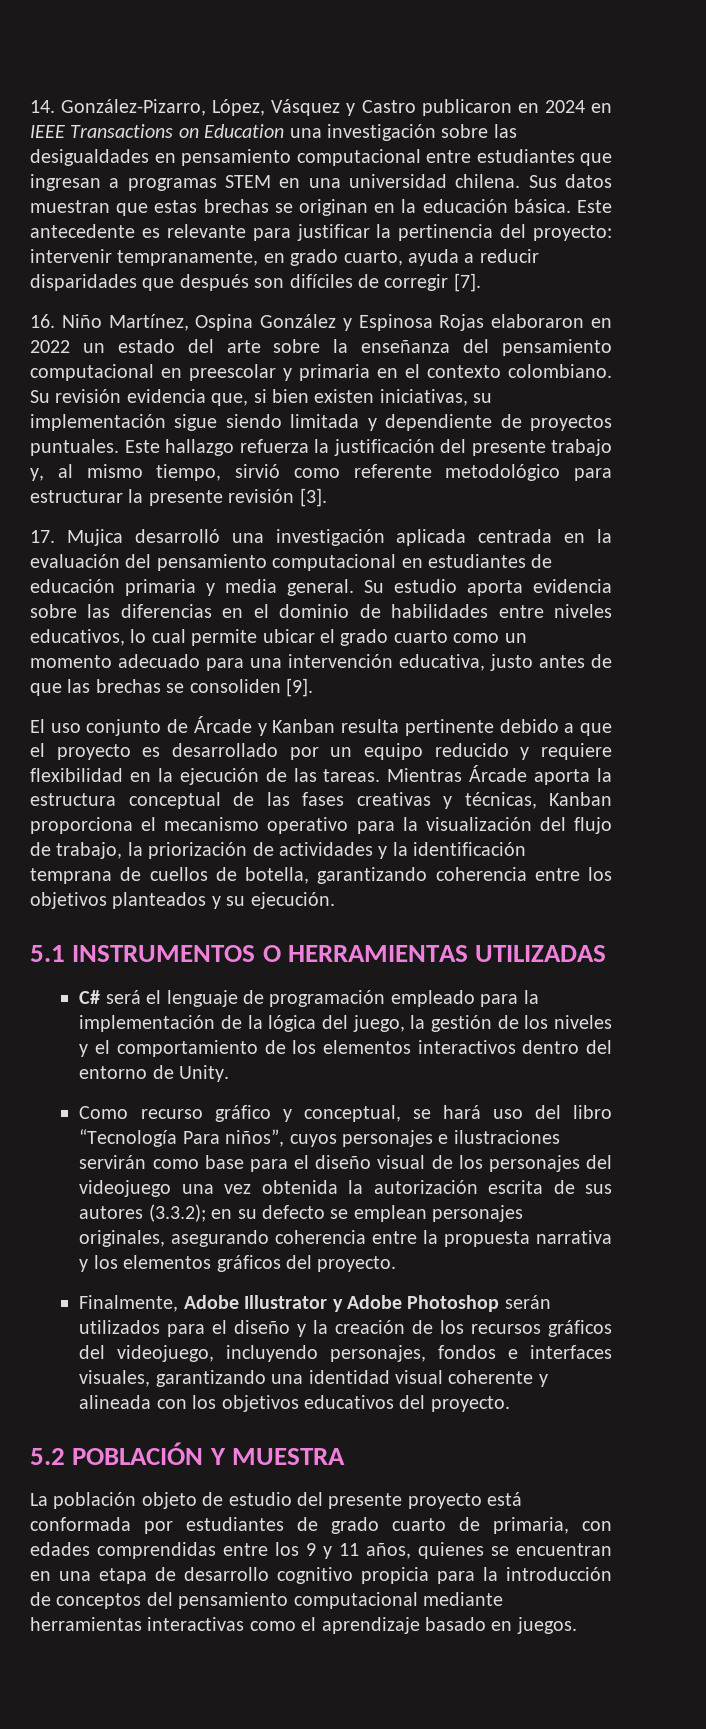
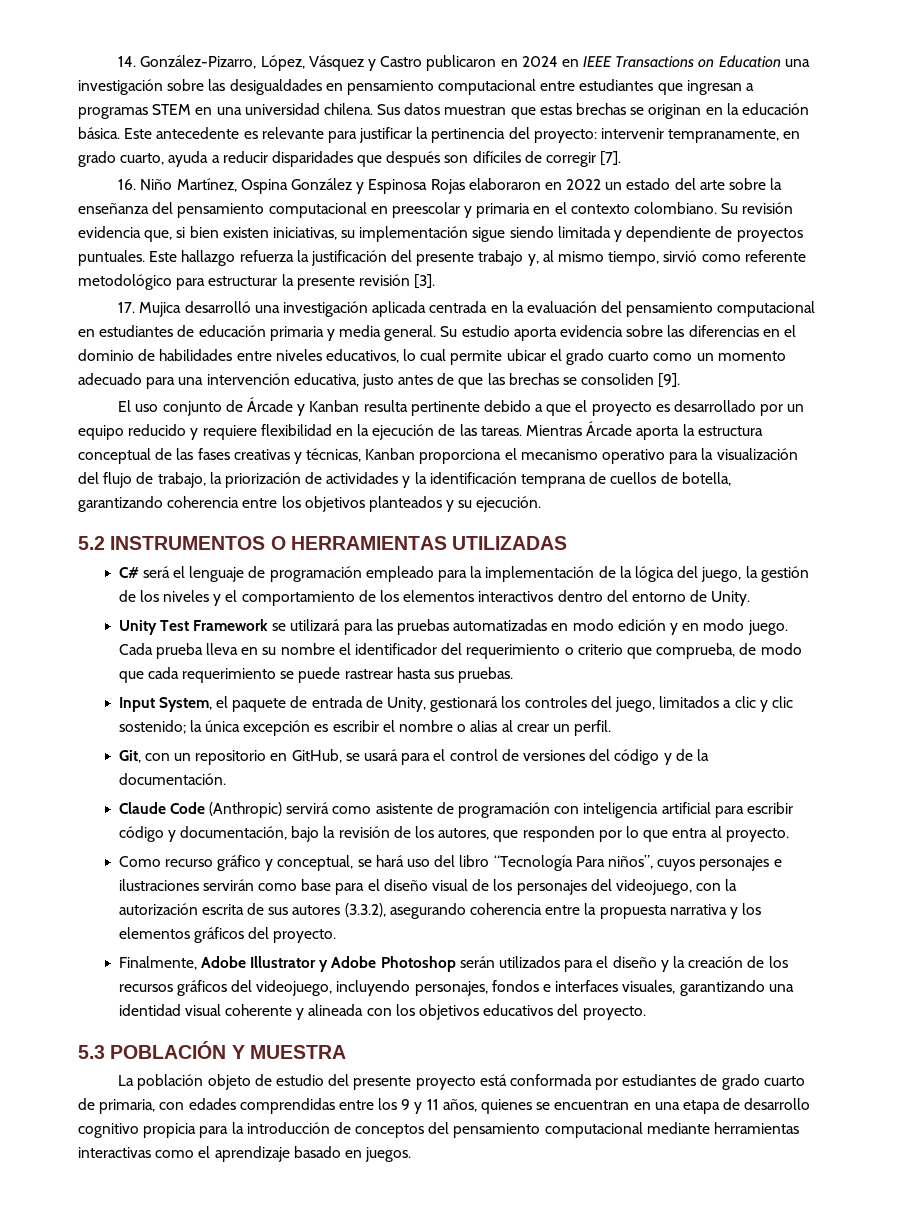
[30,945,65,962] 5.1 -> [78,536,105,550] 5.2
(230, 1073) none -> [118,619,788,635] [118,643,802,659] [118,667,514,683] [118,696,793,712] [118,720,612,736] [118,749,709,765] [118,773,226,785] [118,802,793,818] [118,826,789,842] // Unity Test Framework se utilizará para las pruebas automatizadas en modo edición y en modo juego. Cada prueba lleva en su nombre el identificador del requerimiento o criterio que comprueba, de modo que cada requerimiento se puede rastrear hasta sus pruebas. // Input System, el paquete de entrada de Unity, gestionará los controles del juego, limitados a clic y clic sostenido; la única excepción es escribir el nombre o alias al crear un perfil. // Git, con un repositorio en GitHub, se usará para el control de versiones del código y de la documentación. // Claude Code (Anthropic) servirá como asistente de programación con inteligencia artificial para escribir código y documentación, bajo la revisión de los autores, que responden por lo que entra al proyecto.
[79,1180,338,1197] videojuego una vez obtenida -> [615,879,722,895] videojuego, con
[148,1204,524,1222] [79,1230,166,1247] (3.3.2); en su defecto se emplean personajes originales, -> [344,903,386,917] (3.3.2),
[30,1448,65,1465] 5.2 -> [78,1045,105,1059] 5.3

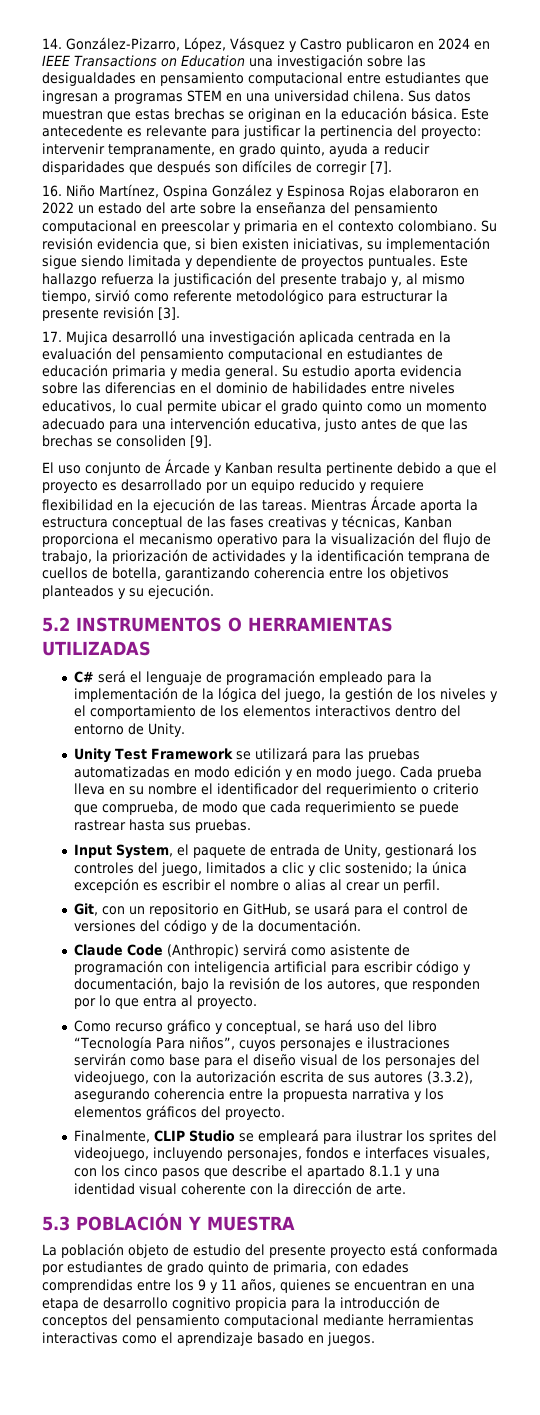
[120,153,165,165] cuarto, -> [280,143,325,157] quinto,
[608,351,650,361] cuarto -> [322,400,363,414] quinto
[200,956,788,972] [118,980,227,996] Adobe Illustrator y Adobe Photoshop serán utilizados para el diseño y la creación de los recursos gráficos -> [153,1129,473,1144] CLIP Studio se empleará para ilustrar los sprites
[679,980,794,996] [118,1004,646,1020] garantizando una identidad visual coherente y alineada con los objetivos educativos del proyecto. -> [73,1165,440,1179] [73,1182,406,1195] con los cinco pasos que describe el apartado 8.1.1 y una identidad visual coherente con la dirección de arte.
[763,1076,805,1086] cuarto -> [208,1261,249,1275] quinto

